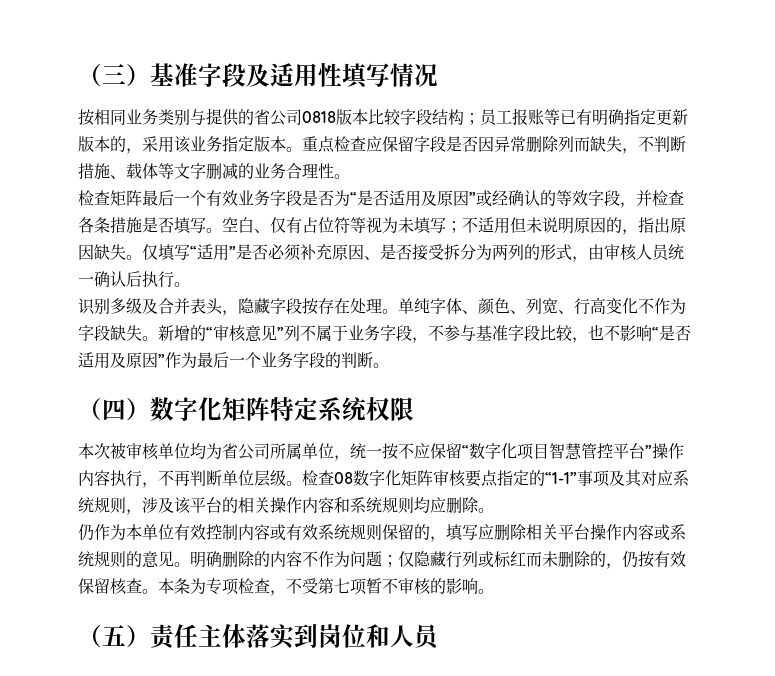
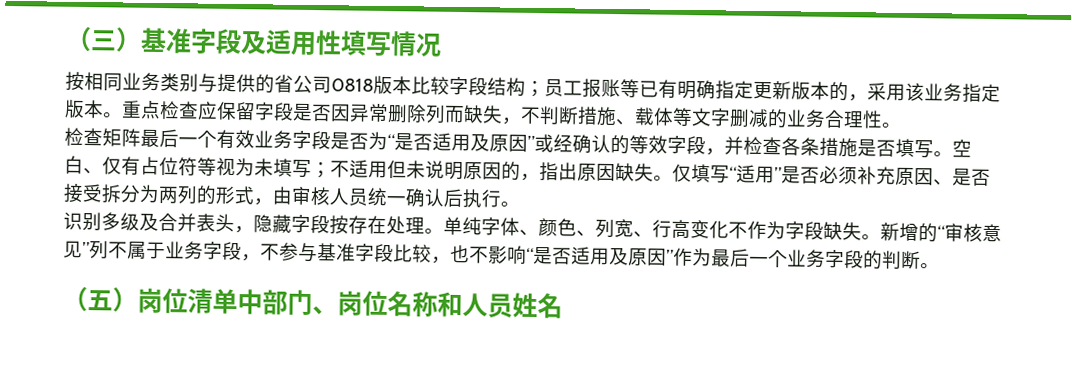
[102,397,414,422] [78,442,684,461] [78,469,689,488] [78,497,494,515] [78,524,686,542] [78,551,686,569] [78,577,494,596] [78,623,441,650] 四）数字化矩阵特定系统权限 // 本次被审核单位均为省公司所属单位，统一按不应保留“数字化项目智慧管控平台”操作内容执行，不再判断单位层级。检查08数字化矩阵审核要点指定的“1-1”事项及其对应系统规则，涉及该平台的相关操作内容和系统规则均应删除。 // 仍作为本单位有效控制内容或有效系统规则保留的，填写应删除相关平台操作内容或系统规则的意见。明确删除的内容不作为问题；仅隐藏行列或标红而未删除的，仍按有效保留核查。本条为专项检查，不受第七项暂不审核的影响。 // （五）责任主体落实到岗位和人员 -> [87,287,563,319] 五）岗位清单中部门、岗位名称和人员姓名

